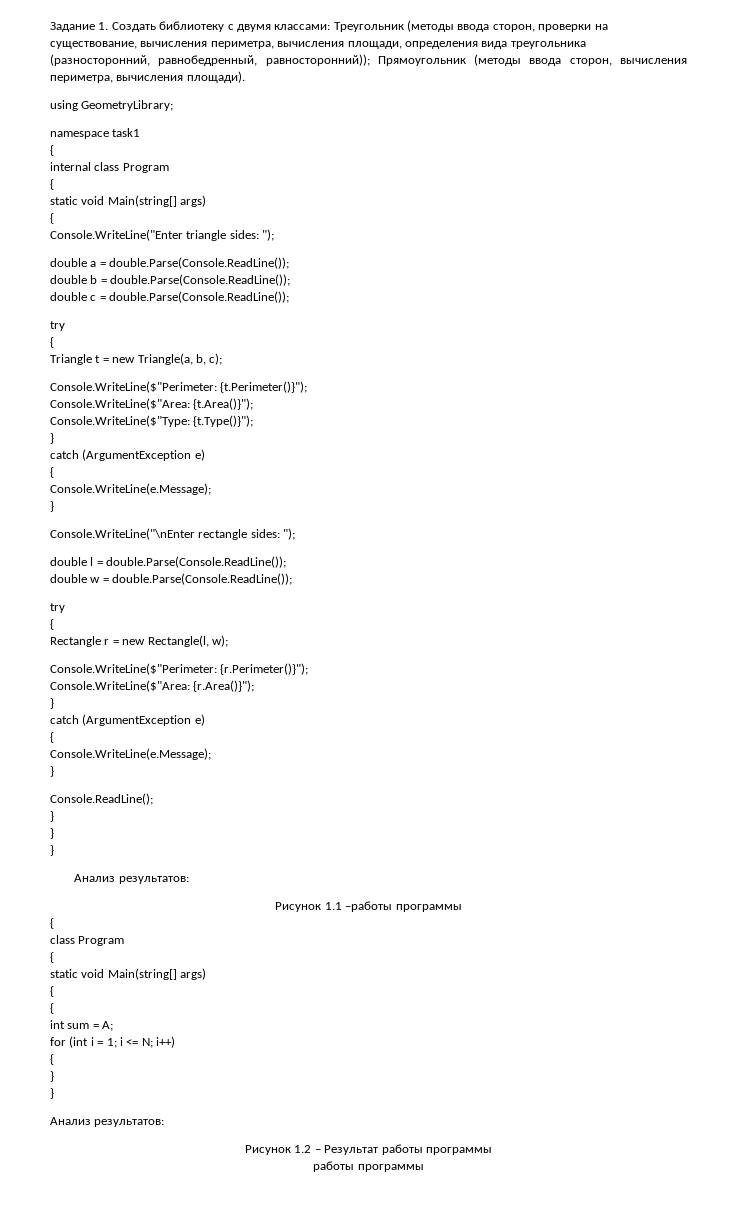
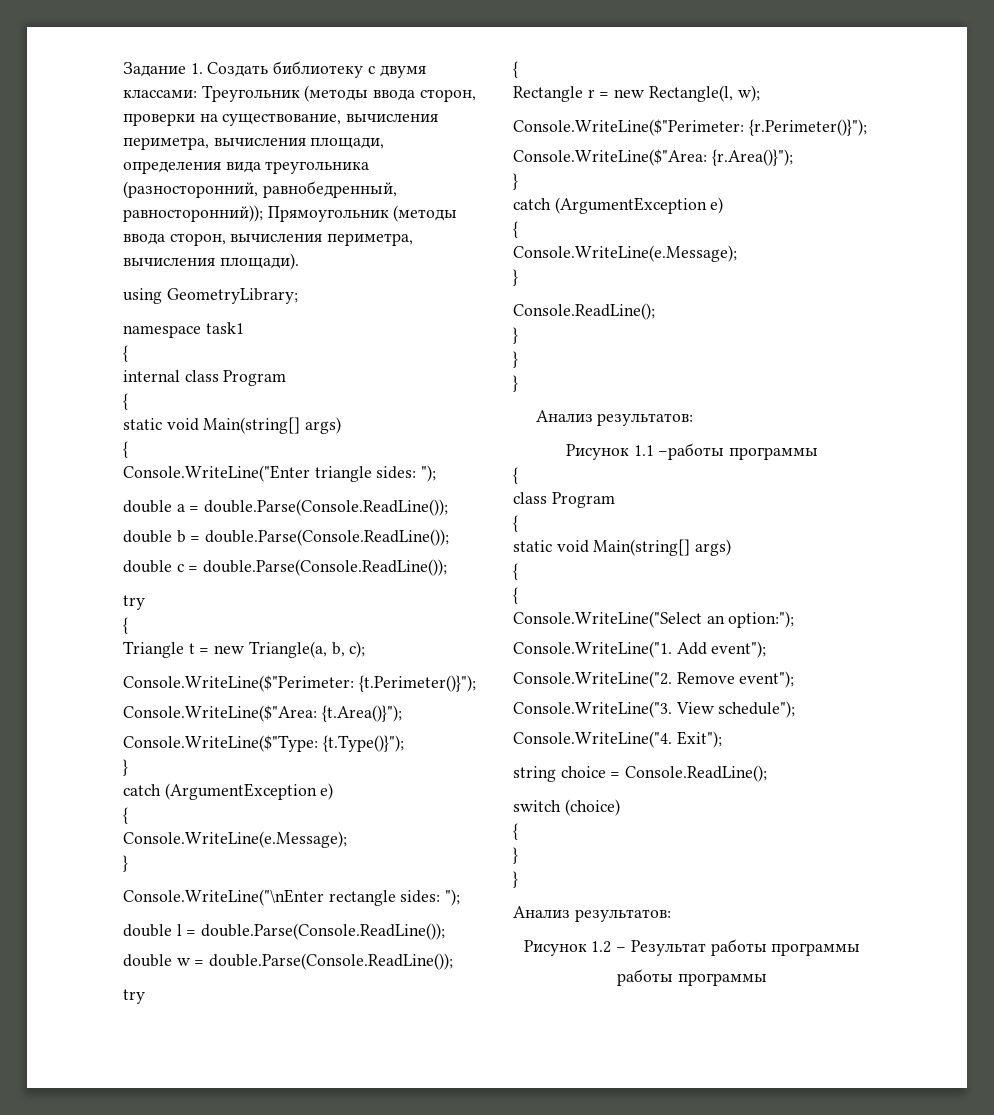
[50,1020,114,1031] [50,1036,175,1048] int sum = A; // for (int i = 1; i <= N; i++) -> [513,611,795,628] [513,641,767,658] [513,671,795,688] [513,701,796,718] [513,731,722,748] [513,765,768,782] [513,799,620,816] Console.WriteLine("Select an option:"); // Console.WriteLine("1. Add event"); // Console.WriteLine("2. Remove event"); // Console.WriteLine("3. View schedule"); // Console.WriteLine("4. Exit"); // string choice = Console.ReadLine(); // switch (choice)

